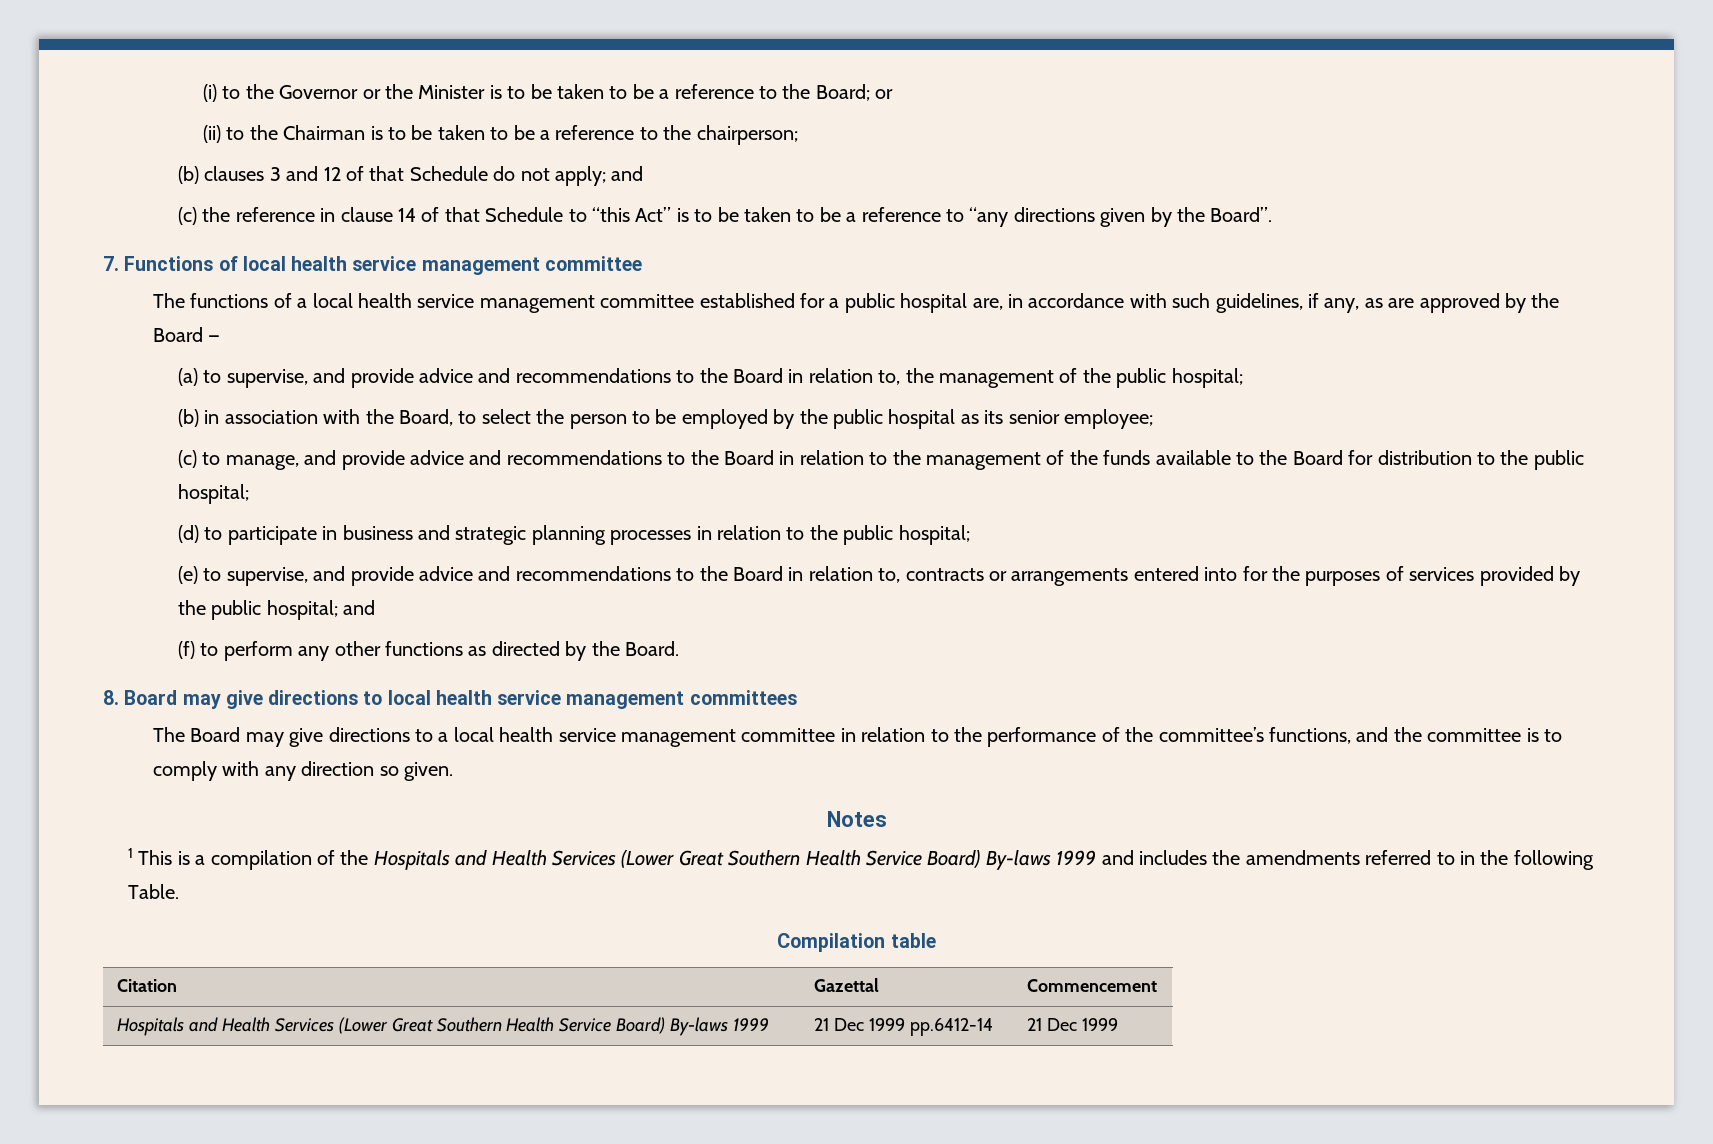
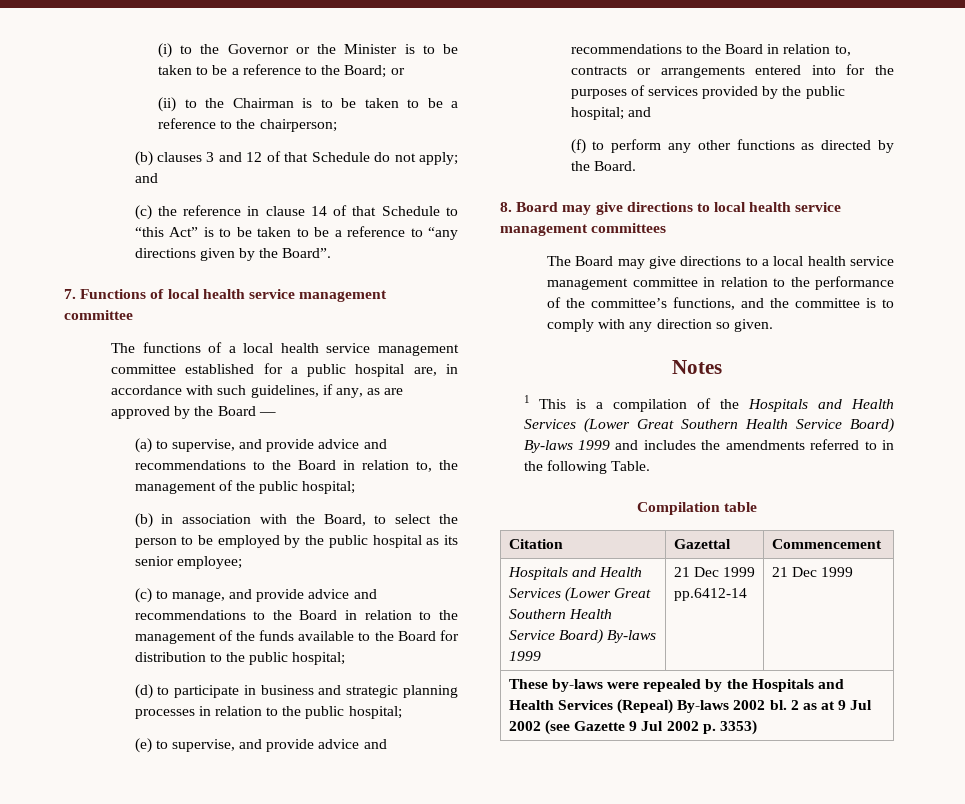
(1119, 1024) none -> [508,679,844,692] [508,699,873,714] [508,720,757,735] // These by-laws were repealed by the Hospitals and Health Services (Repeal) By-laws 2002 bl. 2 as at 9 Jul 2002 (see Gazette 9 Jul 2002 p. 3353)

